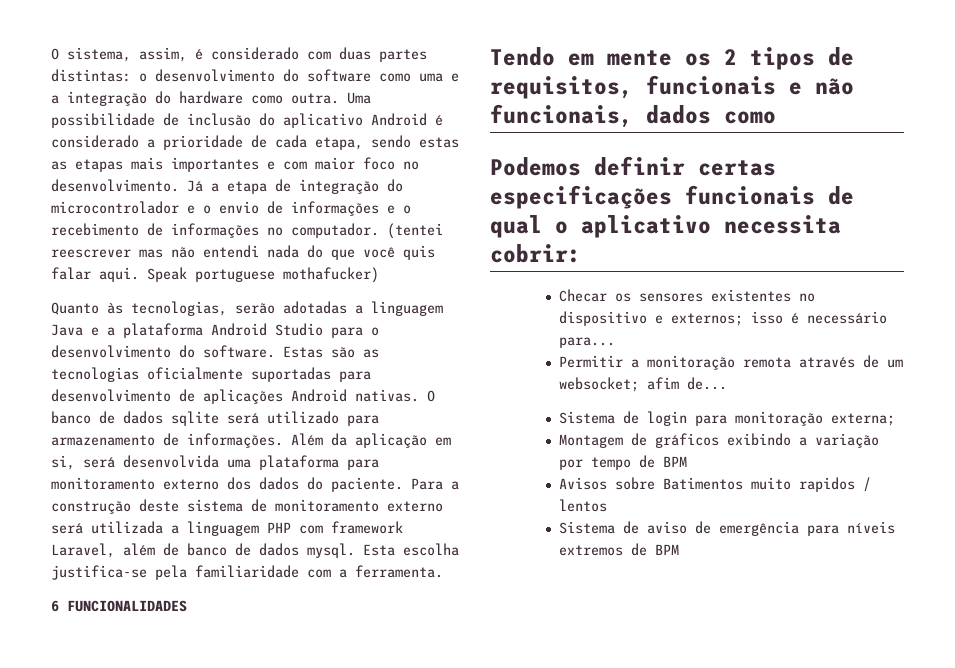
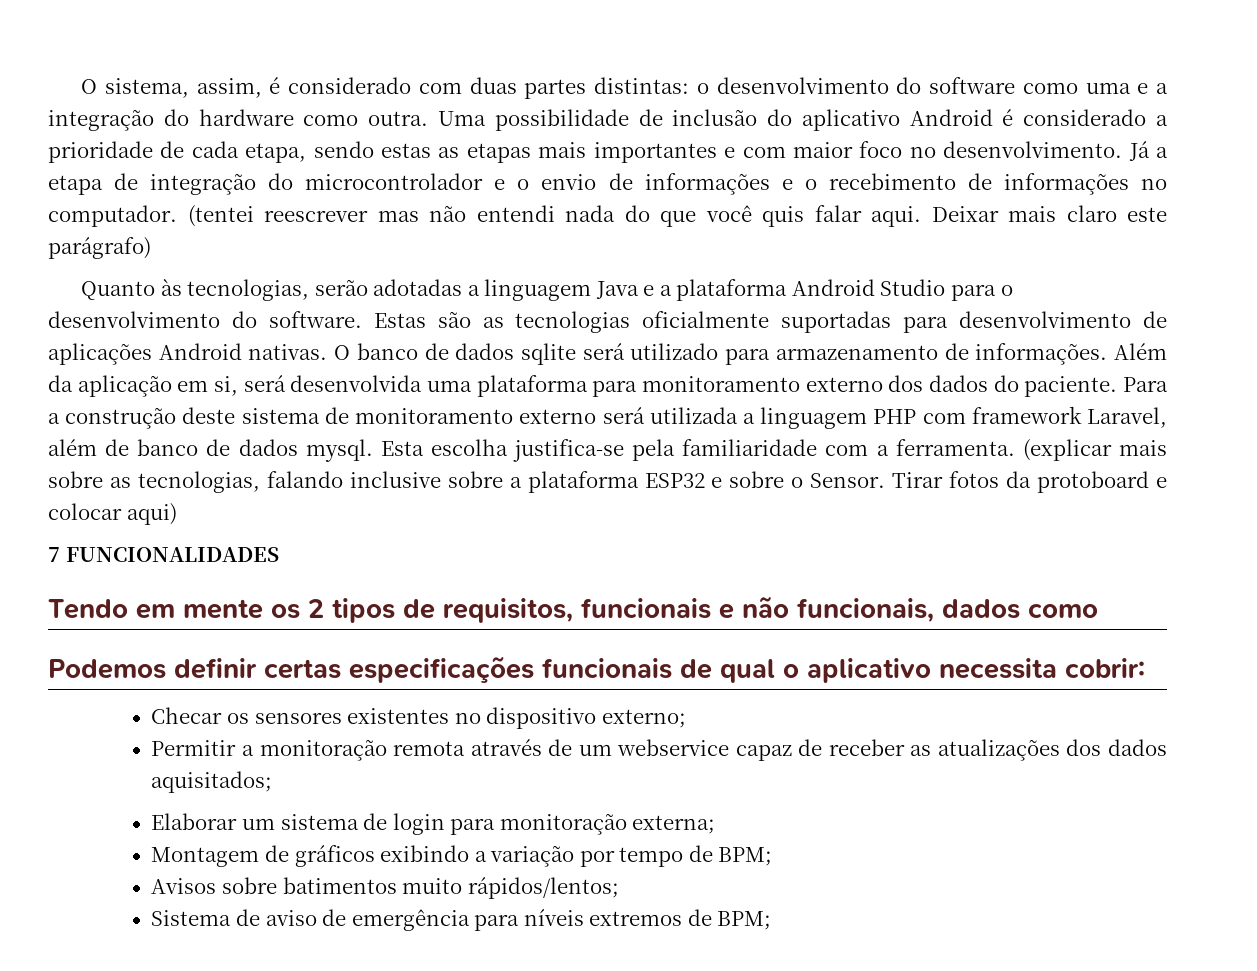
[147,267,379,283] Speak portuguese mothafucker) -> [931,205,1167,222] [48,237,151,259] Deixar mais claro este parágrafo)
[51,600,59,612] // 6 -> [1022,439,1168,461] [48,471,1168,493] [48,503,177,525] [48,547,60,562] (explicar mais sobre as tecnologias, falando inclusive sobre a plataforma ESP32 e sobre o Sensor. Tirar fotos da protoboard e colocar aqui) // 7
[654,311,887,326] [558,337,615,348] e externos; isso é necessário para... -> [601,709,686,728] externo;
[558,377,727,392] [558,411,615,424] websocket; afim de... // Sistema -> [617,739,1167,761] [151,771,273,793] [151,813,359,830] webservice capaz de receber as atualizações dos dados aquisitados; // Elaborar um sistema
[662,456,687,467] BPM -> [718,847,773,866] BPM;
[662,477,871,492] [558,499,607,512] Batimentos muito rapidos / lentos -> [282,877,619,899] batimentos muito rápidos/lentos;
[654,544,679,555] BPM -> [717,911,772,930] BPM;

